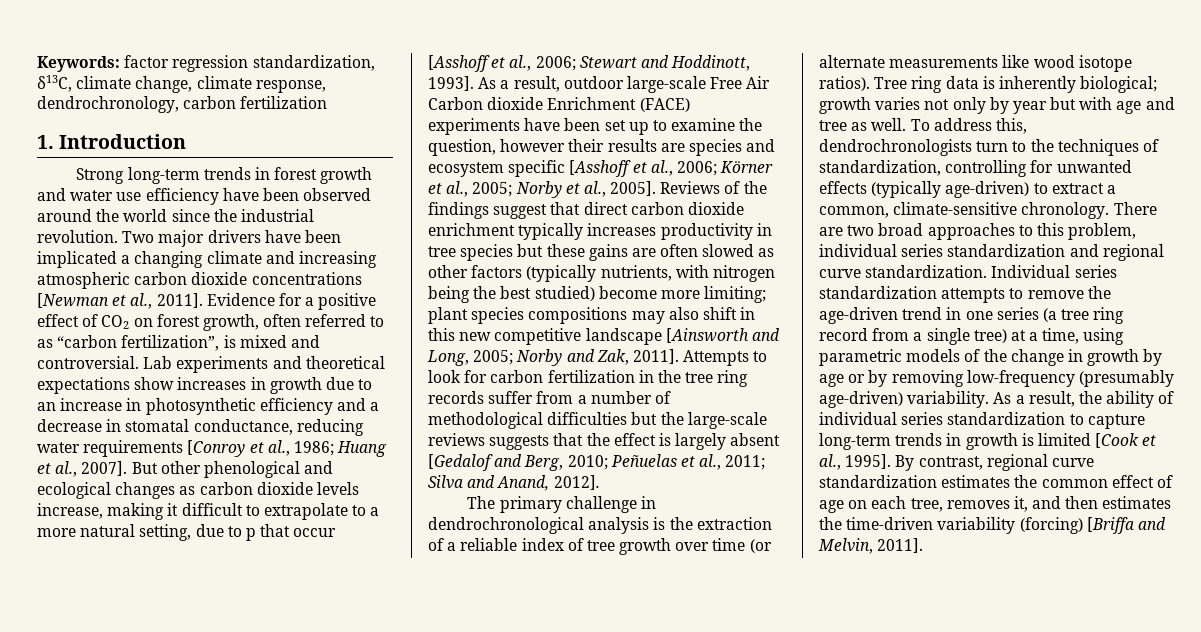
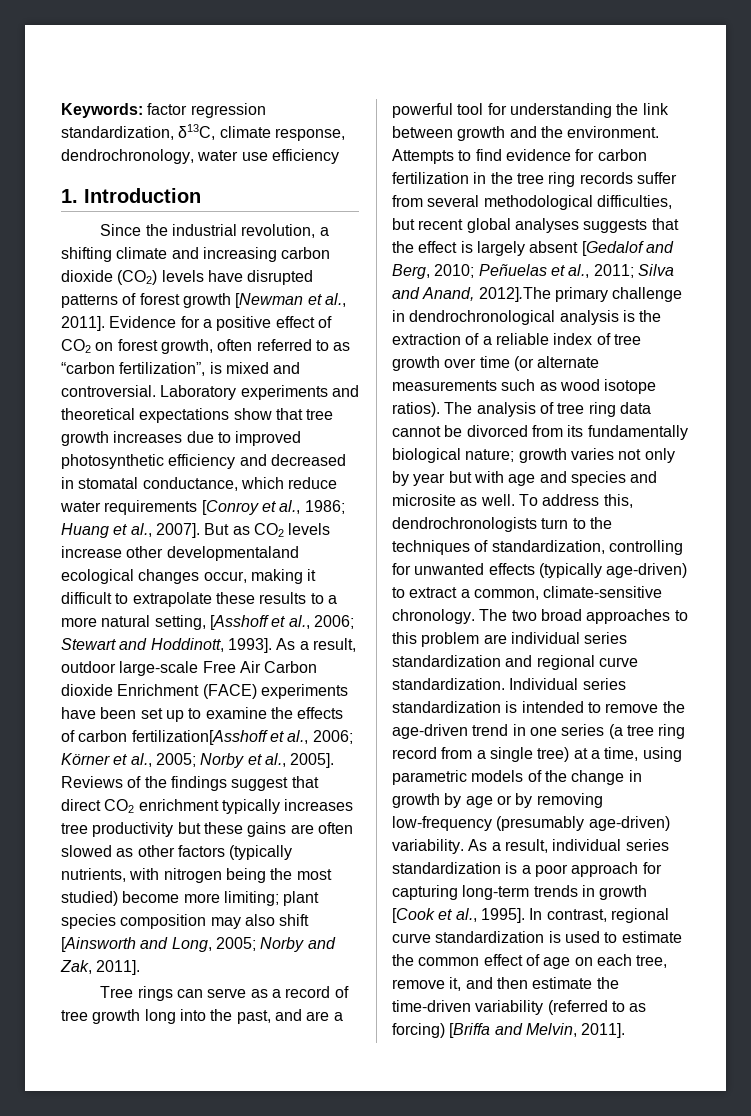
[135,76,326,93] [37,96,328,113] [37,134,187,149] [76,167,373,184] [37,188,372,205] [37,209,314,222] [37,230,341,247] [37,251,204,268] change, climate response, dendrochronology, carbon fertilization // 1. Introduction // Strong long-term trends in forest growth and water use efficiency have been observed around the world since the industrial revolution. Two major drivers have been implicated a changing -> [274,128,345,141] [61,149,339,164] [61,188,201,203] [100,224,329,238] [61,247,112,262] response, dendrochronology, water use efficiency // 1. Introduction // Since the industrial revolution, a shifting
[37,272,362,289] atmospheric carbon dioxide concentrations -> [281,247,331,259] [61,270,314,285] [61,293,231,308] carbon dioxide (CO2) levels have disrupted patterns of forest growth
[143,356,173,369] Lab -> [160,385,237,400] Laboratory
[177,377,373,394] [37,398,142,411] increases in growth due to an increase in -> [275,408,334,420] [61,431,302,446] that tree growth increases due to improved
[370,402,380,411] [37,419,102,432] a decrease -> [270,454,346,466] decreased
[296,419,364,436] reducing -> [240,477,338,489] which reduce
[160,461,334,478] [37,482,359,499] [37,503,103,519] other phenological and ecological changes as carbon dioxide levels increase, -> [232,523,331,537] [61,546,299,561] [61,569,247,584] as CO2 levels increase other developmentaland ecological changes occur,
(348, 511) none -> [215,592,307,604] these results
[195,524,337,541] due to p that occur -> (206, 622) none
[428,139,776,156] [428,160,632,177] question, however their results are species and ecosystem specific [Asshoff -> [297,707,344,719] [61,730,268,745] effects of carbon fertilization[Asshoff
[630,202,744,215] carbon dioxide -> [104,799,135,813] CO2
[660,223,772,240] [428,244,514,261] productivity in tree species -> [61,822,174,837] tree productivity
[500,286,532,299] best -> [296,869,332,880] most
[528,307,628,324] compositions -> [120,914,207,929] composition
[740,307,756,320] [428,328,662,345] in this new competitive landscape -> (310, 920) none
[683,350,768,366] [428,370,461,383] Attempts to look -> [100,986,349,1001] [61,1009,343,1024] [392,103,669,118] [392,126,660,141] [392,149,571,164] // Tree rings can serve as a record of tree growth long into the past, and are a powerful tool for understanding the link between growth and the environment. Attempts to find evidence
[577,391,671,404] [428,412,767,429] [428,433,485,446] a number of methodological difficulties but the large-scale reviews -> [427,195,672,210] [392,218,579,233] several methodological difficulties, but recent global analyses
[553,475,600,490] [467,496,496,509] 2012]. // The -> [478,287,551,302] 2012].The
[1002,55,1030,68] like -> [501,379,557,391] such as
[874,76,1158,93] Tree ring data is inherently biological; -> [444,402,651,417] [392,425,688,440] [392,448,515,463] The analysis of tree ring data cannot be divorced from its fundamentally biological nature;
[819,120,847,131] tree -> [570,471,658,486] [392,494,456,506] species and microsite
[1113,202,1157,215] [819,227,843,236] There are -> [479,609,508,621] The
[1068,223,1137,240] problem, -> [421,632,507,647] problem are
[941,288,1006,303] attempts -> [505,701,584,713] is intended
[1078,391,1175,408] [819,412,1145,429] the ability of individual series standardization to capture -> [552,839,669,851] [392,862,662,877] [392,885,458,900] individual series standardization is a poor approach for capturing
[1021,433,1091,446] is limited -> (648, 892) none
[895,455,915,471] By -> [529,908,543,920] In
[941,475,1011,488] estimates -> [548,931,682,943] is used to estimate
[946,500,1010,509] removes -> [392,979,445,989] remove
[1102,496,1172,509] estimates -> [532,977,593,989] estimate
[1019,517,1083,534] (forcing) -> [547,1000,647,1015] [392,1023,445,1038] (referred to as forcing)

